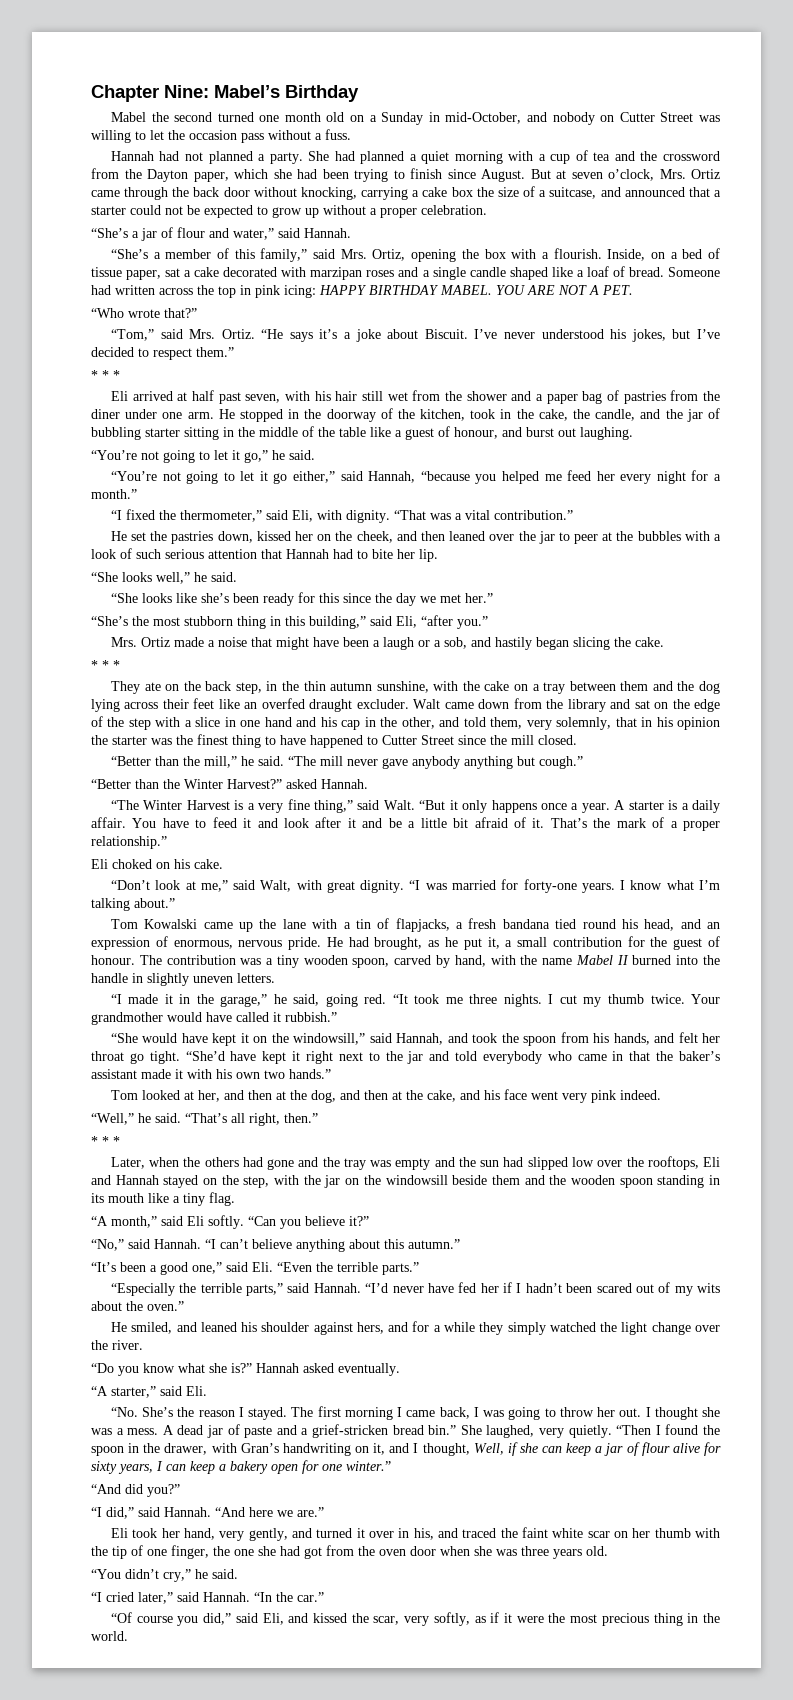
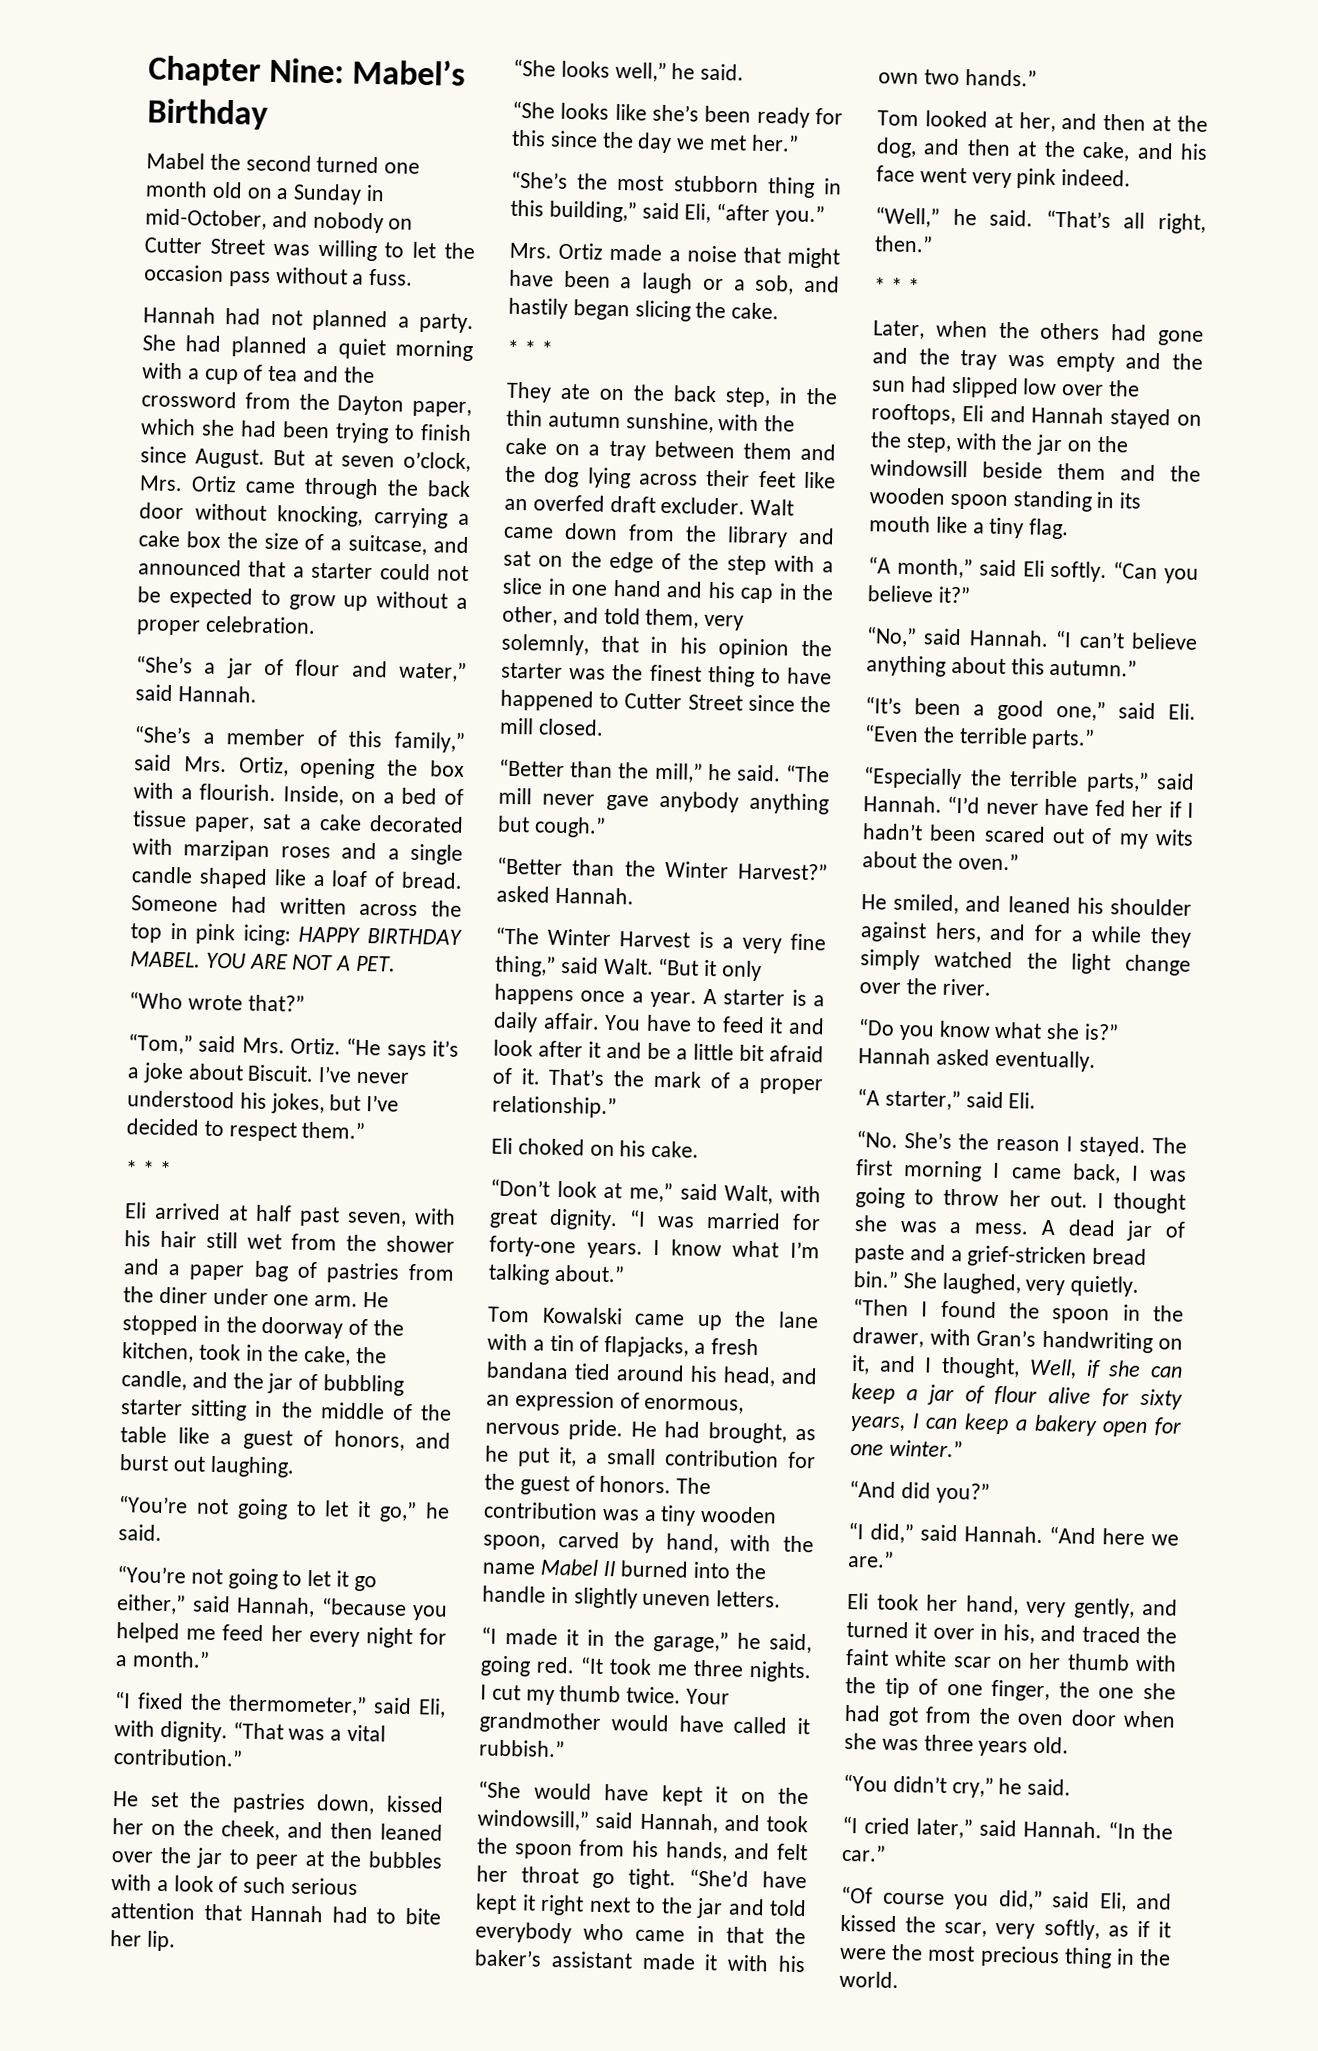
[454,427,498,439] honour, -> [333,1430,405,1451] honors,
[309,699,353,712] draught -> [609,495,656,513] draft
[582,919,616,929] round -> [616,1364,685,1382] around
[91,955,135,965] honour. -> [599,1475,672,1494] honors.

